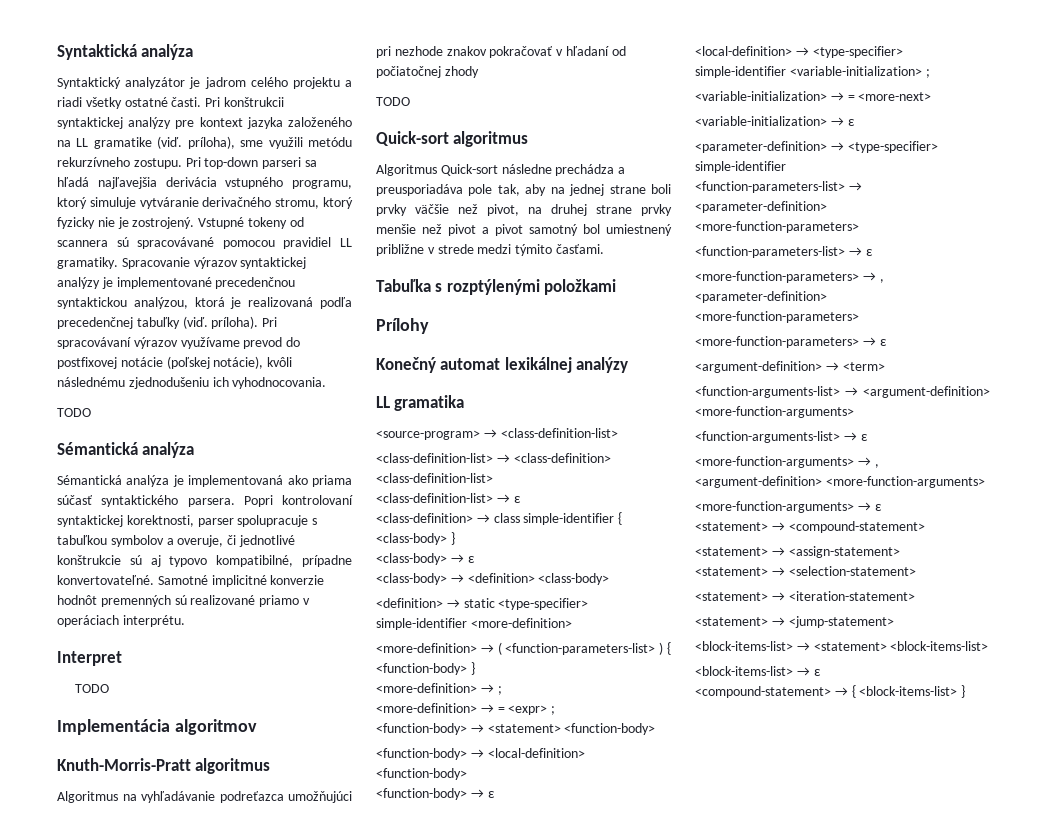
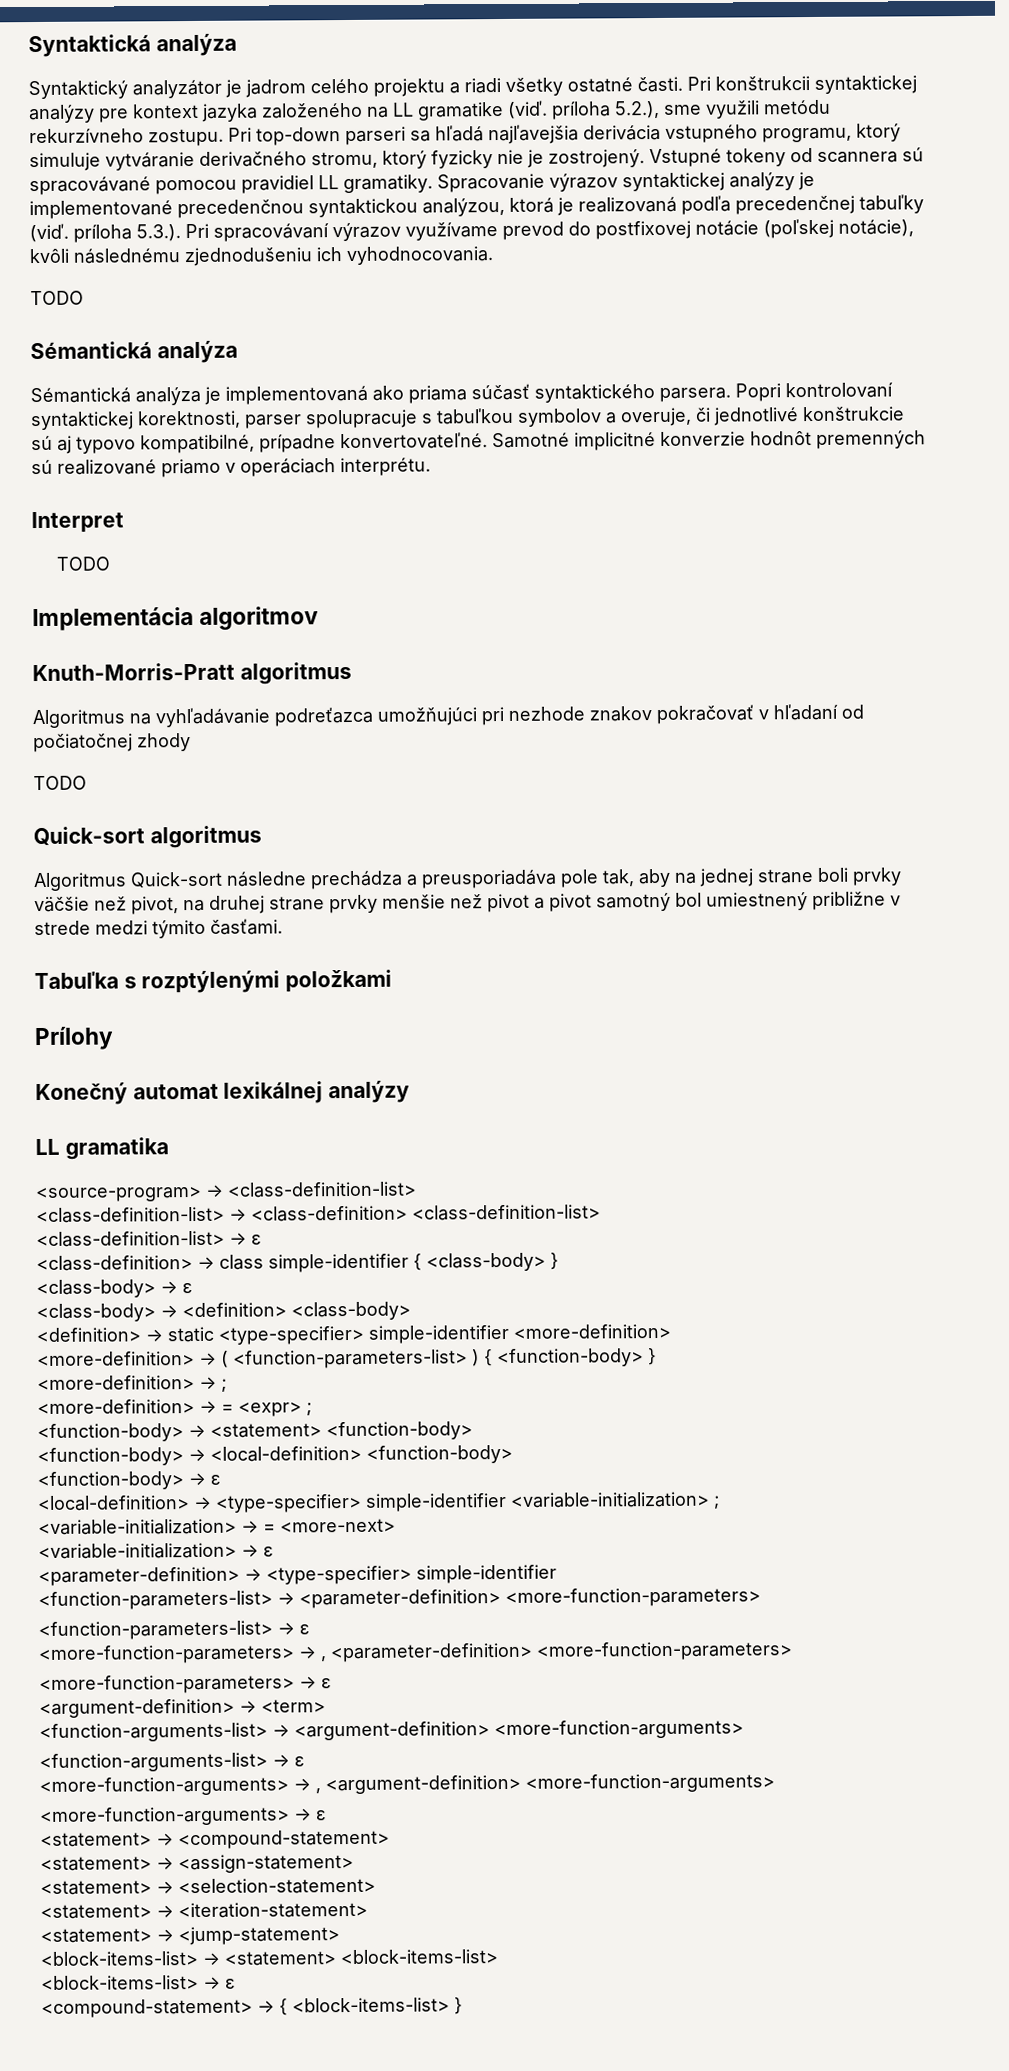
[187,136,235,149] príloha), -> [551,100,660,120] príloha 5.2.),
[211,316,259,329] príloha). -> [73,224,181,243] príloha 5.3.).

